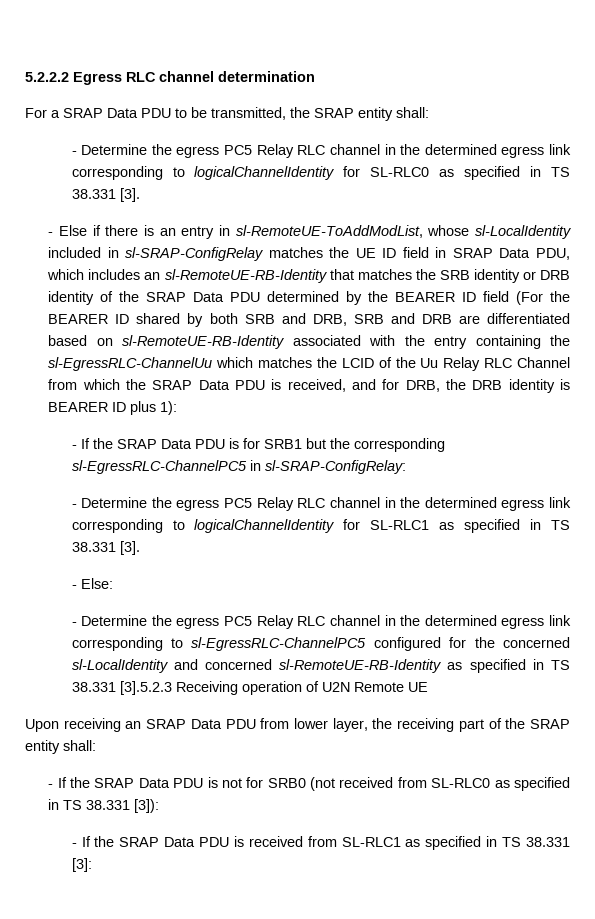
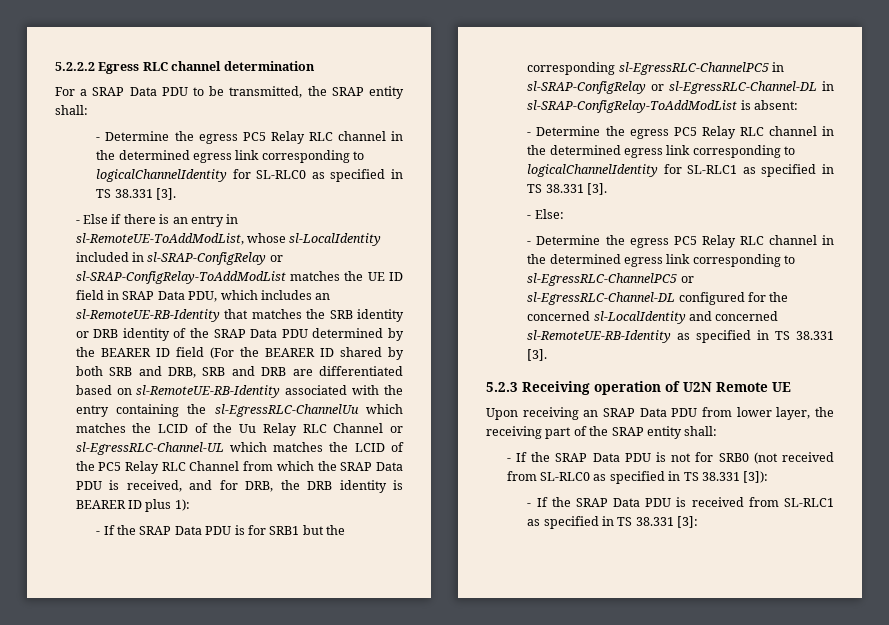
(264, 254) none -> [269,255,283,262] [75,271,286,284] or sl-SRAP-ConfigRelay-ToAddModList
(570, 362) none -> [390,426,403,433] [75,442,404,455] [75,461,240,474] or sl-EgressRLC-Channel-UL which matches the LCID of the PC5 Relay RLC Channel
[264,460,406,474] sl-SRAP-ConfigRelay: -> [527,81,834,94] [527,100,799,113] sl-SRAP-ConfigRelay or sl-EgressRLC-Channel-DL in sl-SRAP-ConfigRelay-ToAddModList is absent:
(367, 644) none -> [680,276,694,283] [527,292,676,305] or sl-EgressRLC-Channel-DL
[119,681,172,695] [3].5.2.3 -> [527,349,548,361] [486,382,518,392] [3]. // 5.2.3

